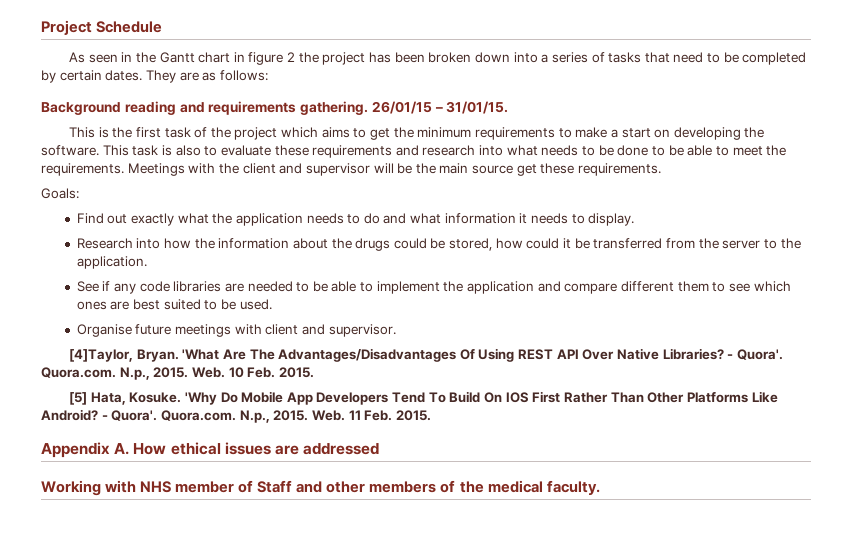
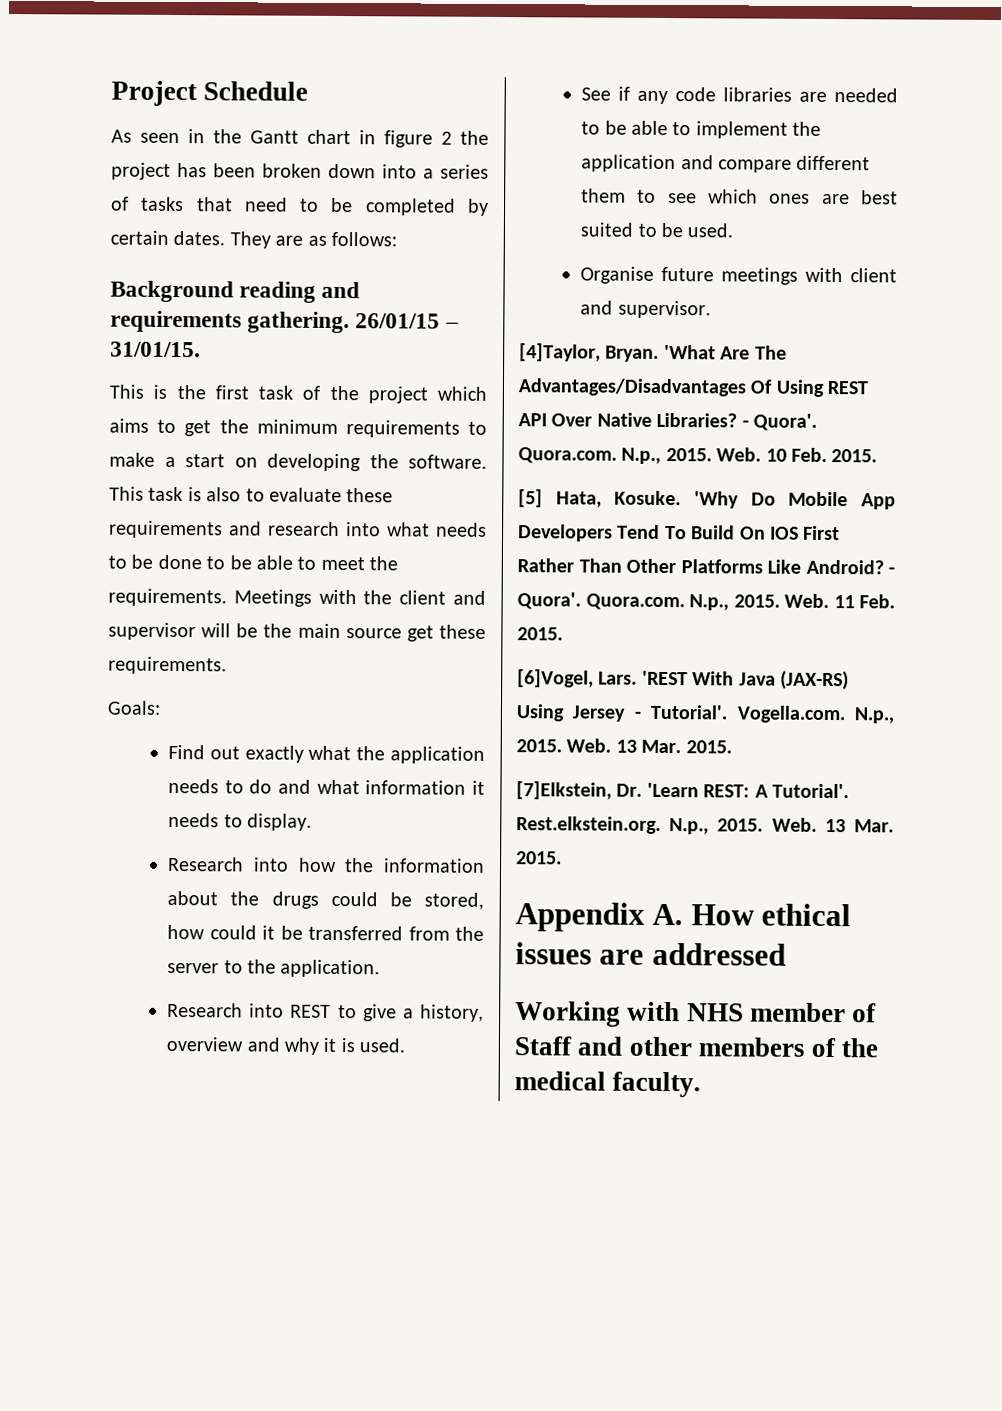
(147, 262) none -> [167,1002,484,1022] [166,1036,406,1055] // Research into REST to give a history, overview and why it is used.
(431, 415) none -> [517,669,849,691] [516,704,894,724] [516,738,732,754] [516,781,849,800] [516,816,894,835] [516,851,562,865] // [6]Vogel, Lars. 'REST With Java (JAX-RS) Using Jersey - Tutorial'. Vogella.com. N.p., 2015. Web. 13 Mar. 2015. // [7]Elkstein, Dr. 'Learn REST: A Tutorial'. Rest.elkstein.org. N.p., 2015. Web. 13 Mar. 2015.

